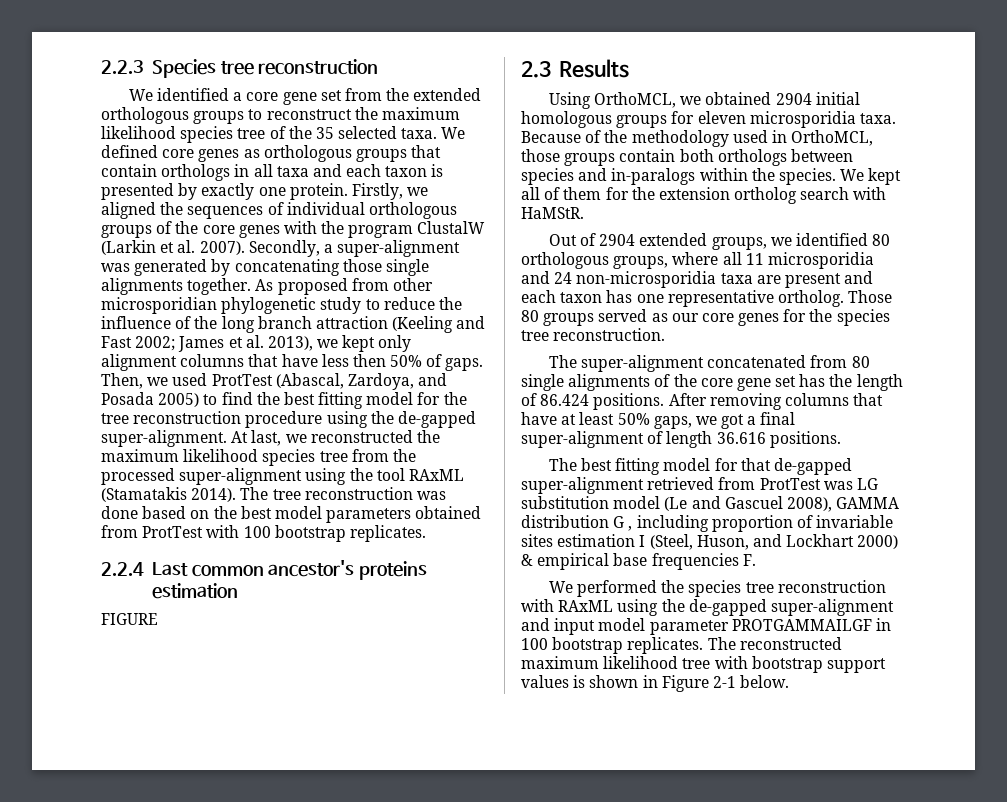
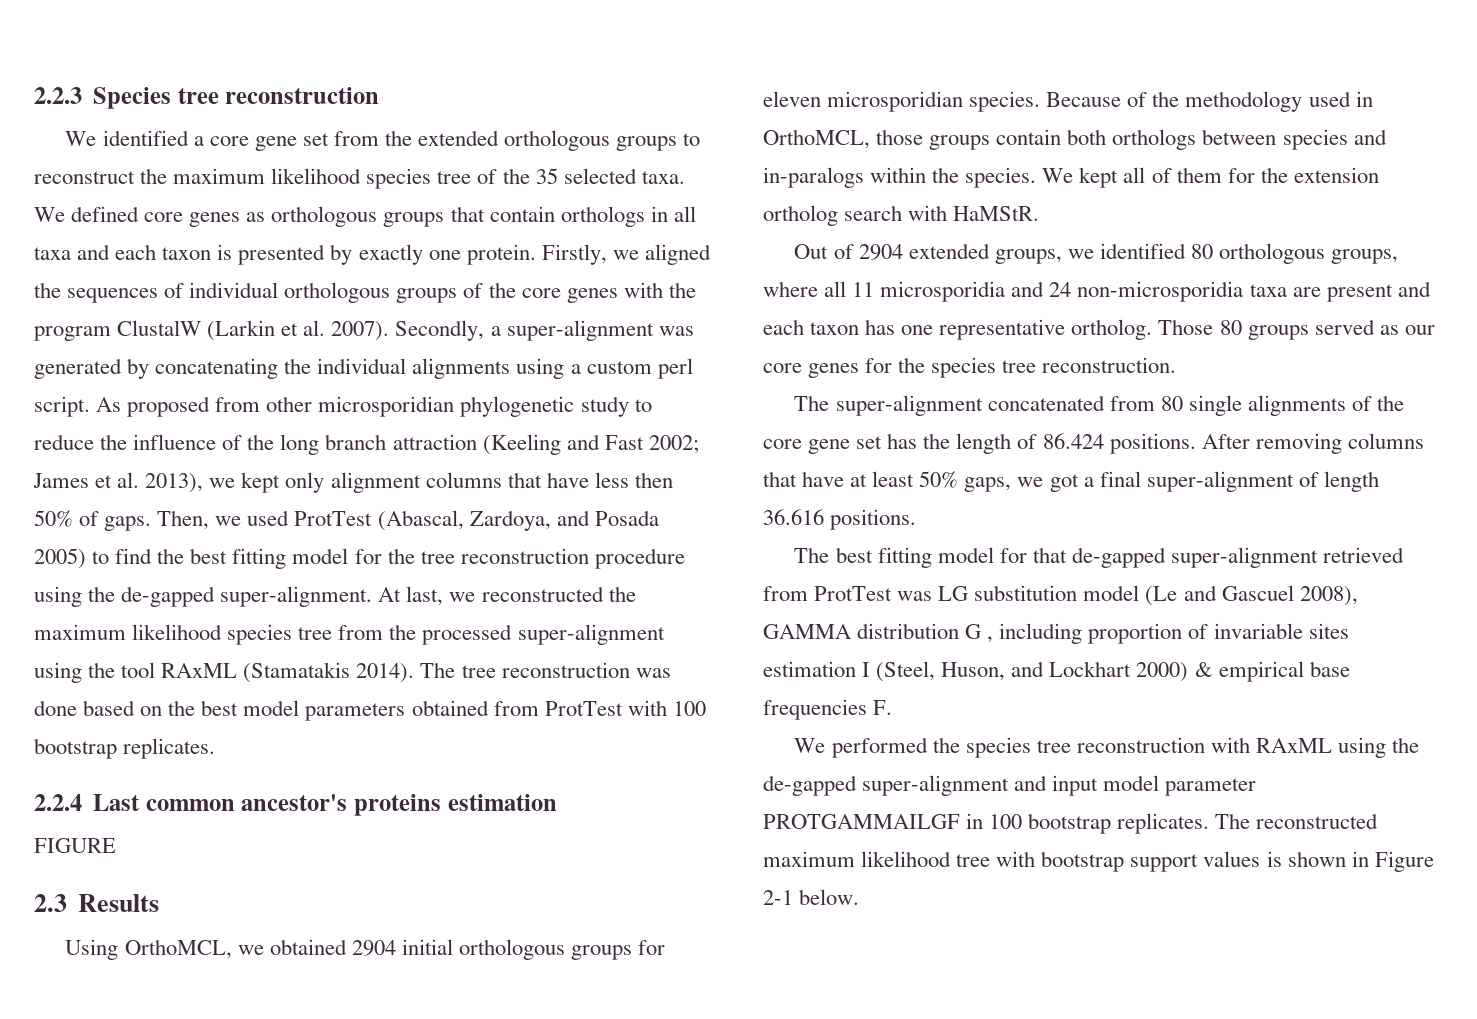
[342,259,429,276] [101,278,252,295] those single alignments together. -> [284,358,693,379] [34,396,90,417] the individual alignments using a custom perl script.
[521,111,612,128] homologous -> [458,939,565,960] orthologous
[749,111,896,128] microsporidia taxa. -> [827,91,1041,112] microsporidian species.

